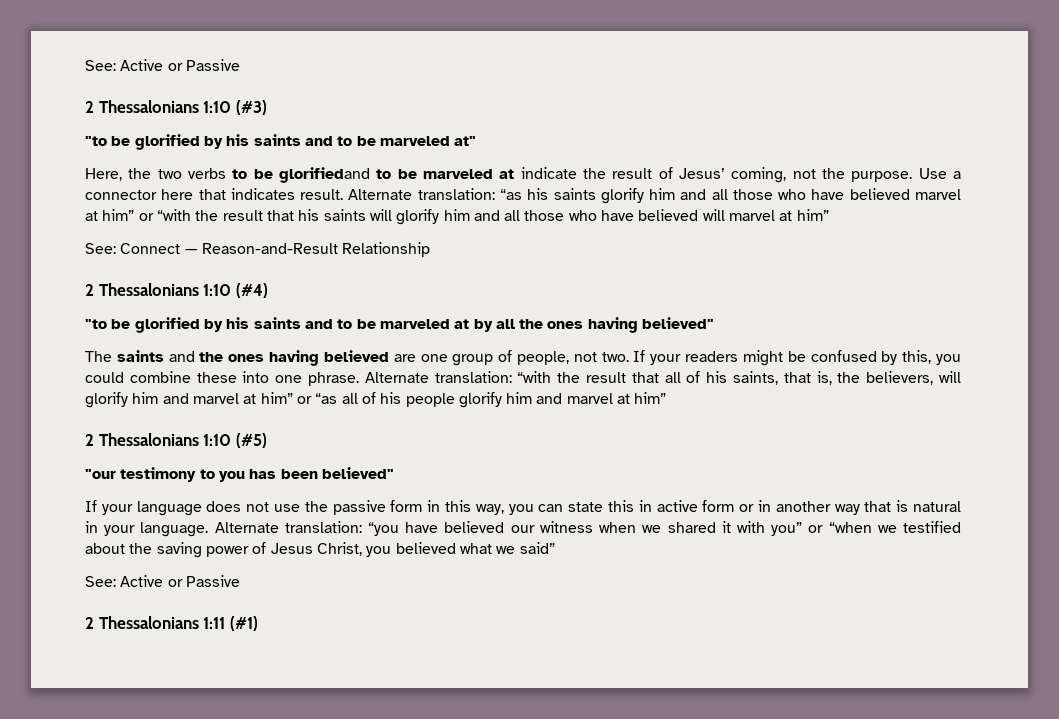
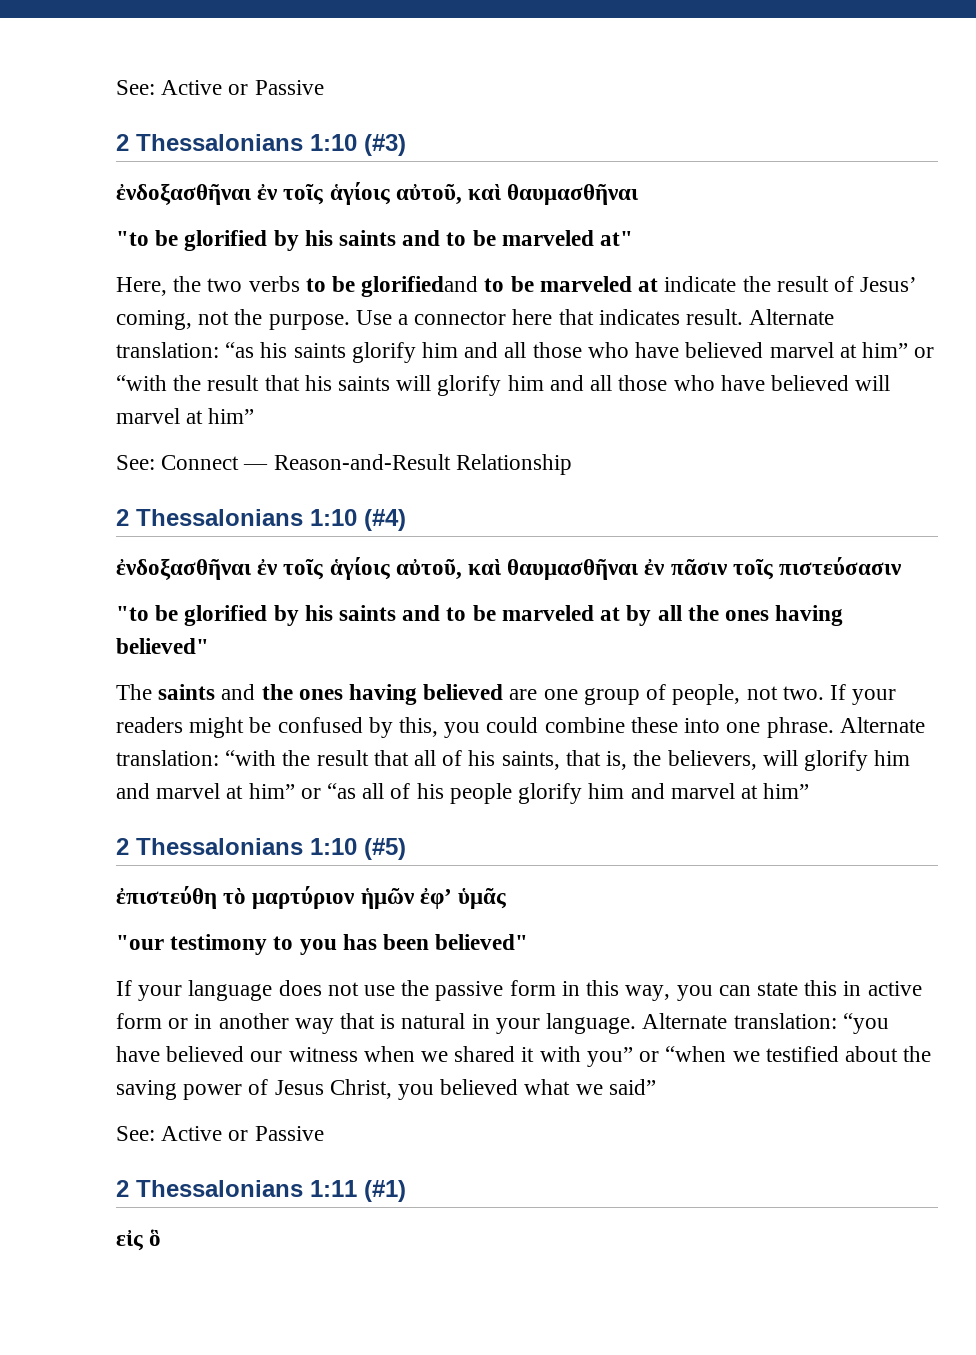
(267, 107) none -> [116,182,640,205] // ἐνδοξασθῆναι ἐν τοῖς ἁγίοις αὐτοῦ, καὶ θαυμασθῆναι
(268, 290) none -> [116,557,902,580] // ἐνδοξασθῆναι ἐν τοῖς ἁγίοις αὐτοῦ, καὶ θαυμασθῆναι ἐν πᾶσιν τοῖς πιστεύσασιν
(267, 440) none -> [116,886,507,909] // ἐπιστεύθη τὸ μαρτύριον ἡμῶν ἐφ’ ὑμᾶς
(258, 623) none -> [116,1229,162,1251] // εἰς ὃ

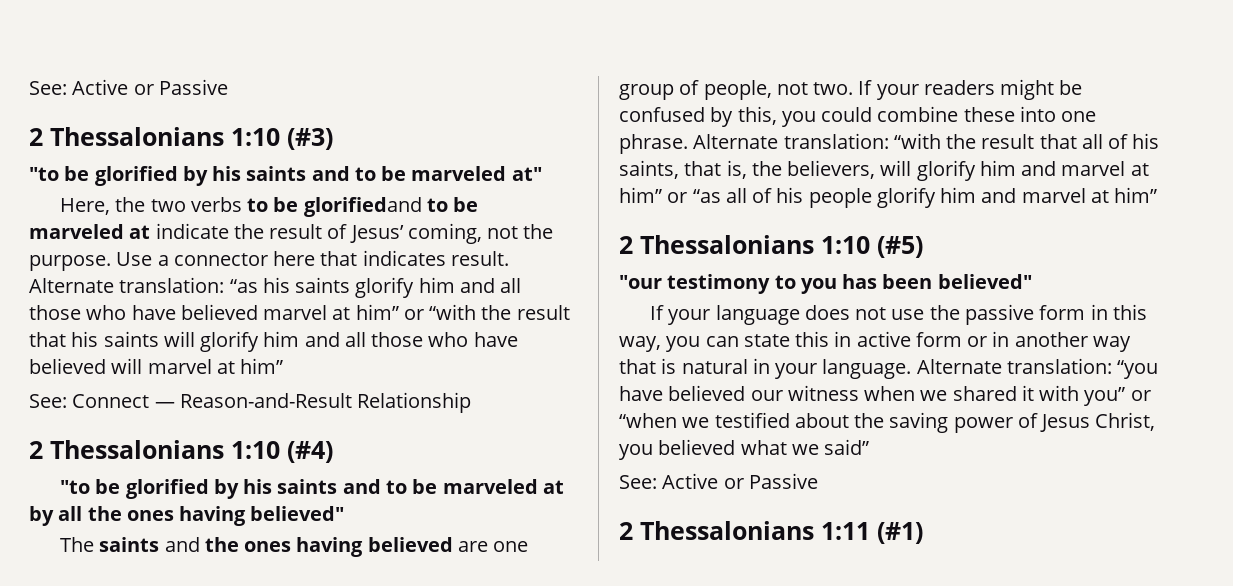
[116,182,640,205] // ἐνδοξασθῆναι ἐν τοῖς ἁγίοις αὐτοῦ, καὶ θαυμασθῆναι -> (333, 139) none
[116,557,902,580] // ἐνδοξασθῆναι ἐν τοῖς ἁγίοις αὐτοῦ, καὶ θαυμασθῆναι ἐν πᾶσιν τοῖς πιστεύσασιν -> (333, 452) none
[116,886,507,909] // ἐπιστεύθη τὸ μαρτύριον ἡμῶν ἐφ’ ὑμᾶς -> (923, 247) none
[116,1229,162,1251] // εἰς ὃ -> (923, 533) none

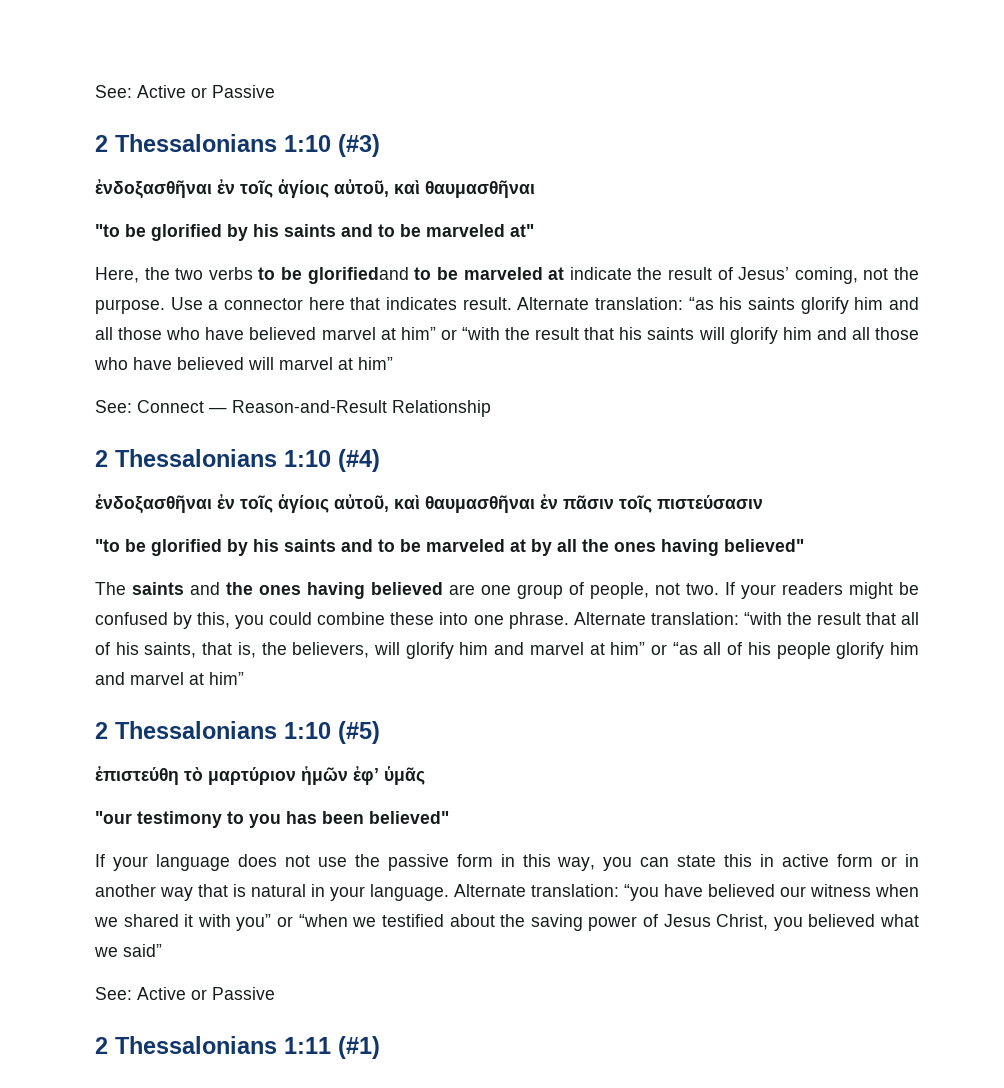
(333, 139) none -> [95,179,535,199] // ἐνδοξασθῆναι ἐν τοῖς ἁγίοις αὐτοῦ, καὶ θαυμασθῆναι
(333, 452) none -> [95,494,763,514] // ἐνδοξασθῆναι ἐν τοῖς ἁγίοις αὐτοῦ, καὶ θαυμασθῆναι ἐν πᾶσιν τοῖς πιστεύσασιν
(923, 247) none -> [95,766,425,785] // ἐπιστεύθη τὸ μαρτύριον ἡμῶν ἐφ’ ὑμᾶς

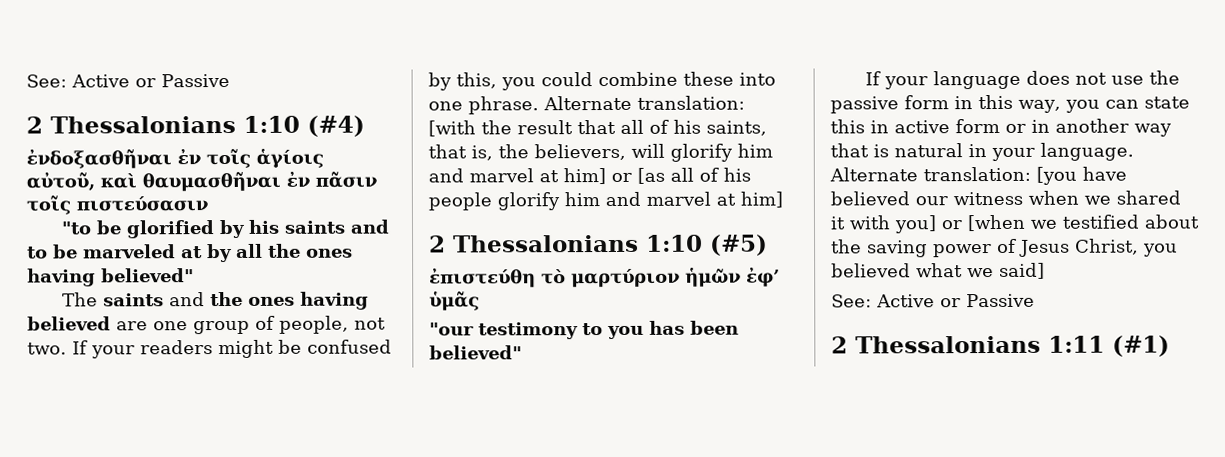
[95,85,275,98] [95,134,380,157] [95,179,535,199] [95,224,534,241] [95,267,919,284] [95,297,919,314] [95,327,920,344] [94,357,393,370] [95,400,491,417] See: Active or Passive // 2 Thessalonians 1:10 (#3) // ἐνδοξασθῆναι ἐν τοῖς ἁγίοις αὐτοῦ, καὶ θαυμασθῆναι // "to be glorified by his saints and to be marveled at" // Here, the two verbs to be glorifiedand to be marveled at indicate the result of Jesus’ coming, not the purpose. Use a connector here that indicates result. Alternate translation: “as his saints glorify him and all those who have believed marvel at him” or “with the result that his saints will glorify him and all those who have believed will marvel at him” // See: Connect — Reason-and-Result Relationship -> [26,74,230,88] See: Active or Passive
[743,612,782,625] “with -> [428,120,476,137] [with
[610,642,698,655] him” or “as -> [563,167,665,185] him] or [as
[209,672,244,685] him” -> [740,191,783,208] him]
[624,884,659,901] “you -> [1036,166,1077,185] [you
[236,914,348,931] you” or “when -> [894,214,1026,234] you] or [when
[123,944,162,957] said” -> [999,262,1045,279] said]

